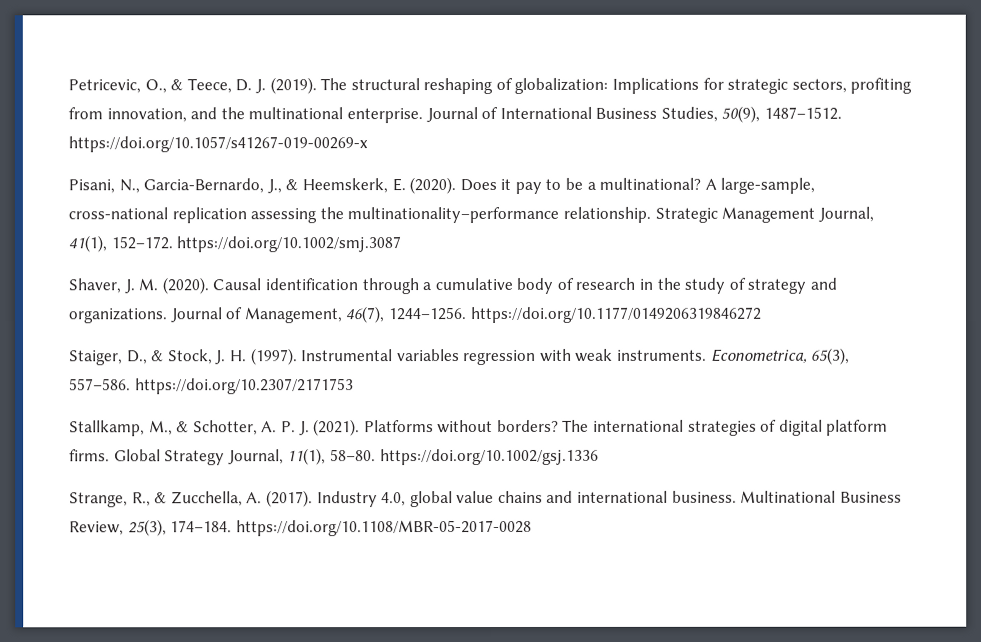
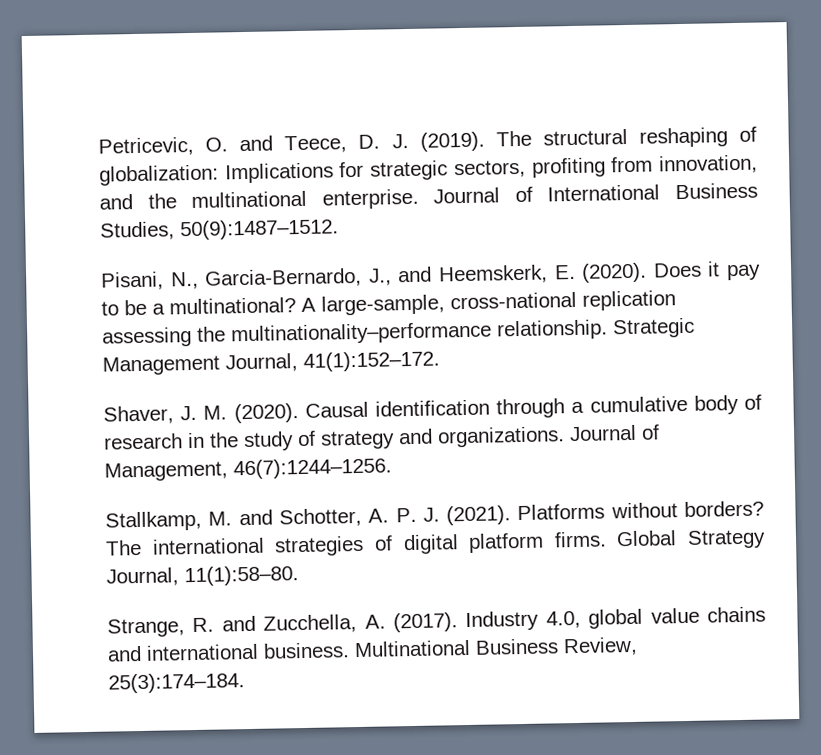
[144,79,184,94] O., & -> [205,135,274,152] O. and
[721,105,843,123] [68,136,368,153] 50(9), 1487–1512. https://doi.org/10.1057/s41267-019-00269-x -> [180,218,339,241] 50(9):1487–1512.
[285,179,299,191] & -> [397,266,433,283] and
[68,235,402,253] 41(1), 152–172. https://doi.org/10.1002/smj.3087 -> [303,350,440,372] 41(1):152–172.
[345,306,762,324] [69,347,851,366] [69,378,354,395] 46(7), 1244–1256. https://doi.org/10.1177/0149206319846272 // Staiger, D., & Stock, J. H. (1997). Instrumental variables regression with weak instruments. Econometrica, 65(3), 557–586. https://doi.org/10.2307/2171753 -> [233,457,392,480] 46(7):1244–1256.
[148,420,190,436] M., & -> [208,509,273,526] M. and
[287,448,599,466] 11(1), 58–80. https://doi.org/10.1002/gsj.1336 -> [184,565,299,587] 11(1):58–80.
[131,492,168,507] R., & -> [192,615,256,633] R. and
[127,519,532,537] 25(3), 174–184. https://doi.org/10.1108/MBR-05-2017-0028 -> [108,672,245,694] 25(3):174–184.

